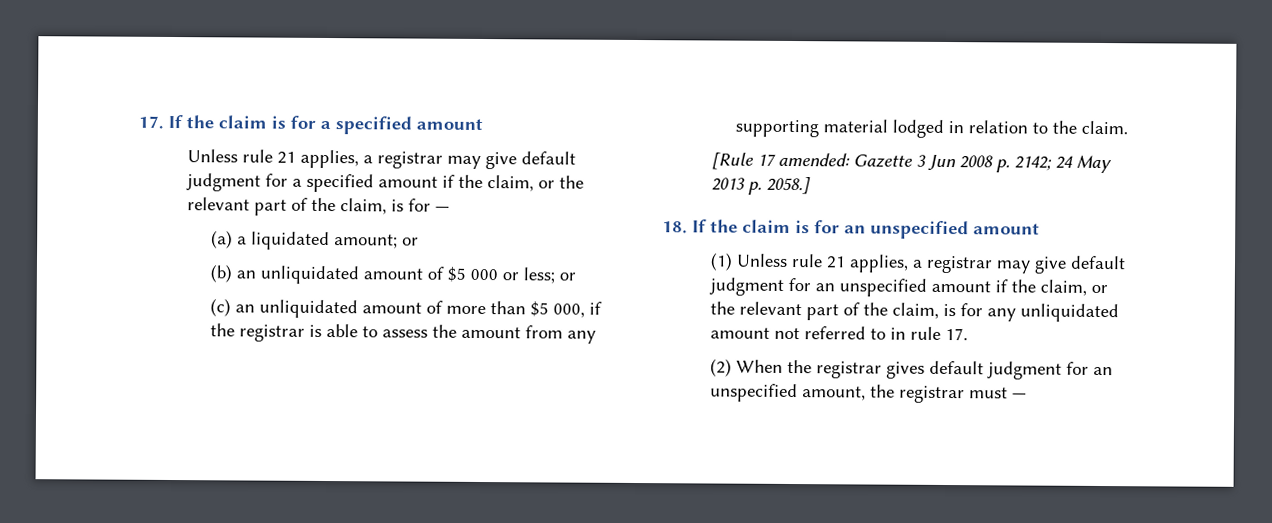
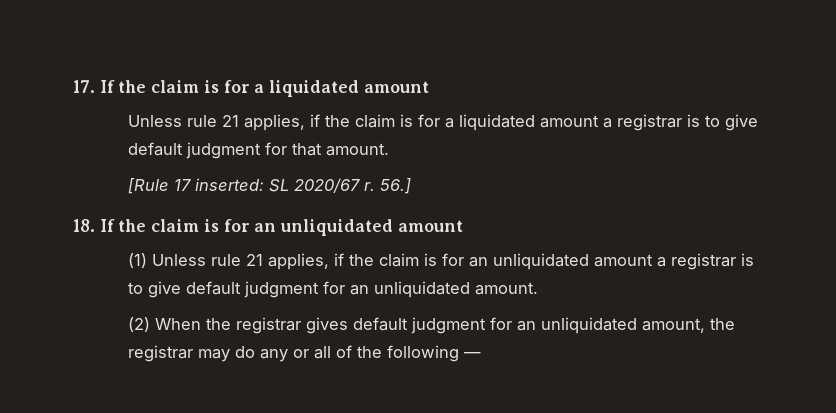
[335,116,412,135] specified -> [269,80,360,97] liquidated
[362,151,576,170] [185,173,584,193] [186,197,450,216] [210,230,419,251] [209,264,576,285] [209,298,602,319] [209,323,596,344] [734,119,1128,138] [710,152,1112,174] [710,176,811,195] a registrar may give default judgment for a specified amount if the claim, or the relevant part of the claim, is for — // (a) a liquidated amount; or // (b) an unliquidated amount of $5 000 or less; or // (c) an unliquidated amount of more than $5 000, if the registrar is able to assess the amount from any supporting material lodged in relation to the claim. // [Rule 17 amended: Gazette 3 Jun 2008 p. 2142; 24 May 2013 p. 2058.] -> [310,114,759,131] [128,142,390,159] [128,178,412,194] if the claim is for a liquidated amount a registrar is to give default judgment for that amount. // [Rule 17 inserted: SL 2020/67 r. 56.]
[870,220,969,240] unspecified -> [280,219,394,236] unliquidated
[911,255,1031,274] a registrar may -> [334,253,755,270] [128,282,144,294] if the claim is for an unliquidated amount a registrar is to
[838,278,1108,297] [709,301,1119,323] [709,326,968,341] unspecified amount if the claim, or the relevant part of the claim, is for any unliquidated amount not referred to in rule 17. -> [374,281,539,298] unliquidated amount.
[709,383,798,403] unspecified -> [541,317,638,334] unliquidated
[968,387,1008,399] must -> [198,345,460,362] may do any or all of the following

